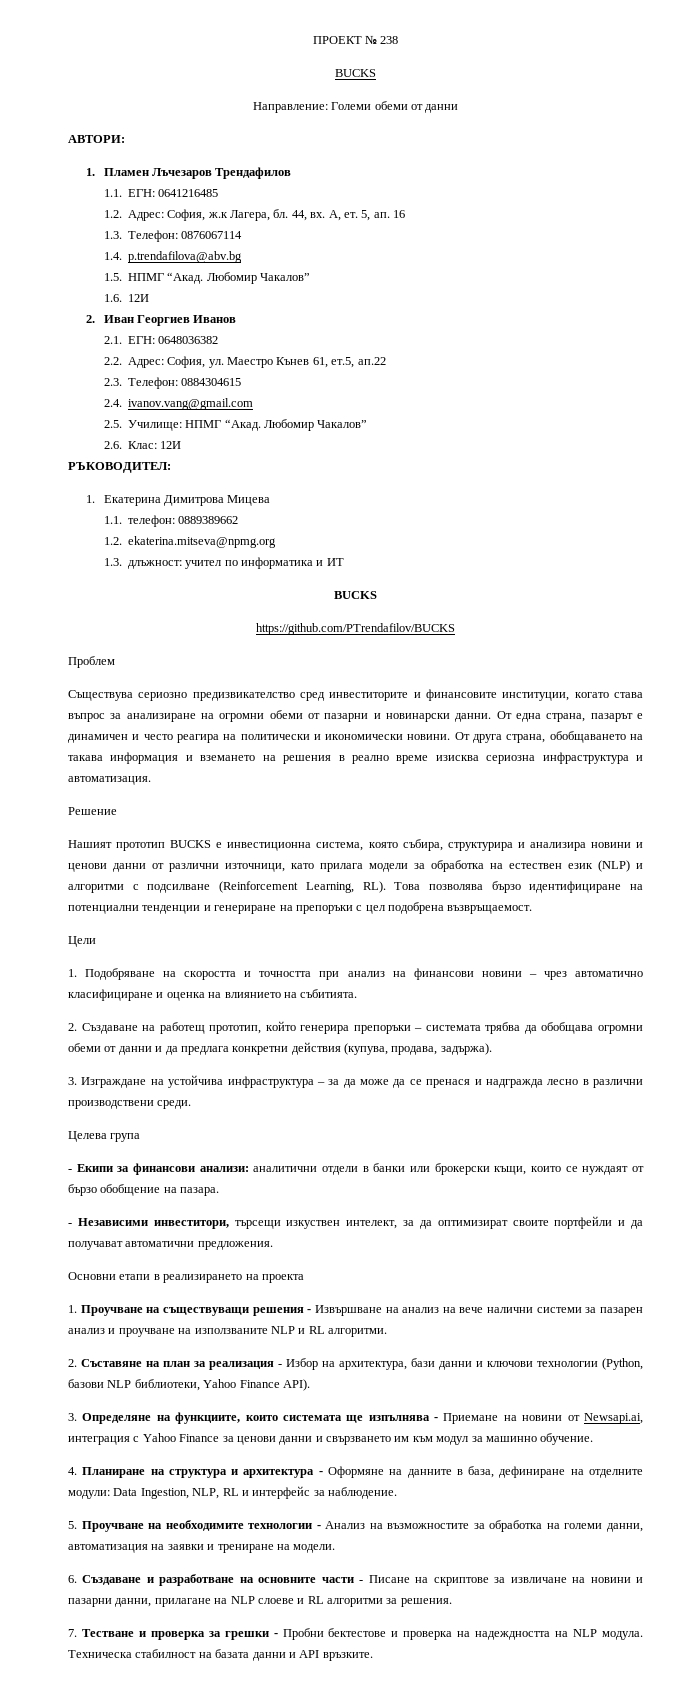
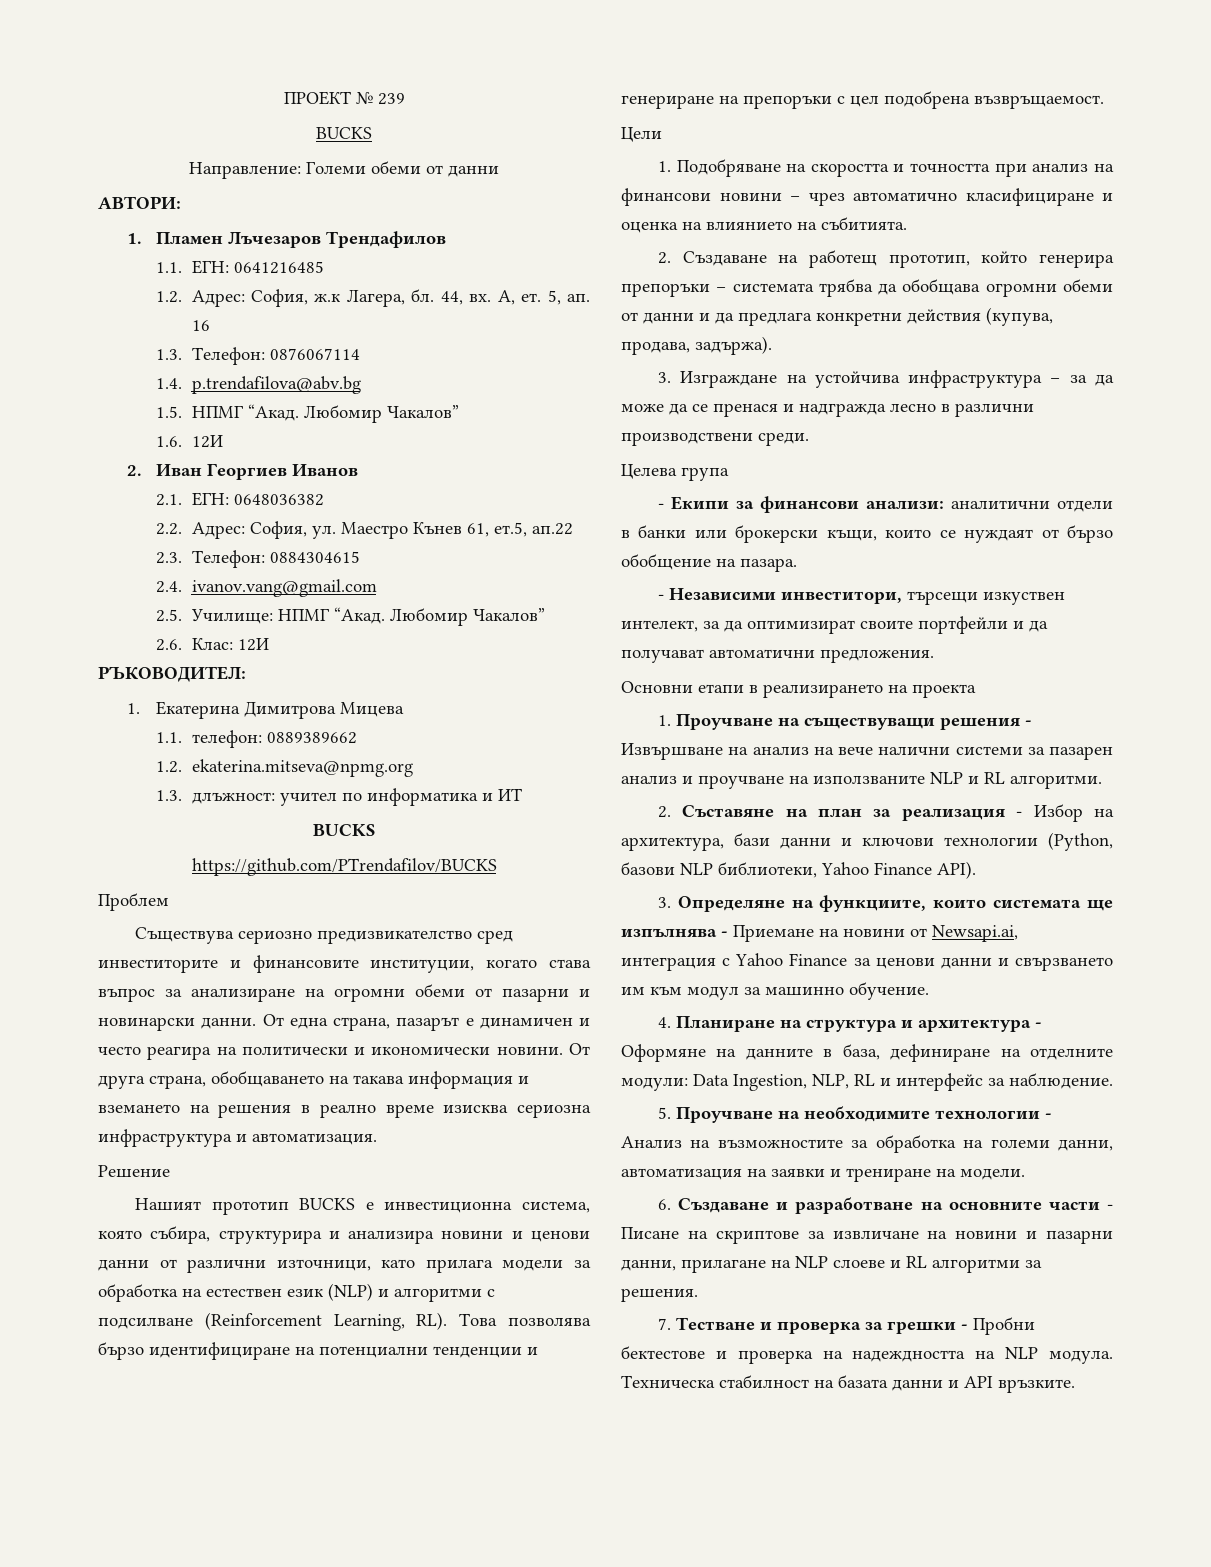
[380,36,399,44] 238 -> [377,93,405,105] 239

